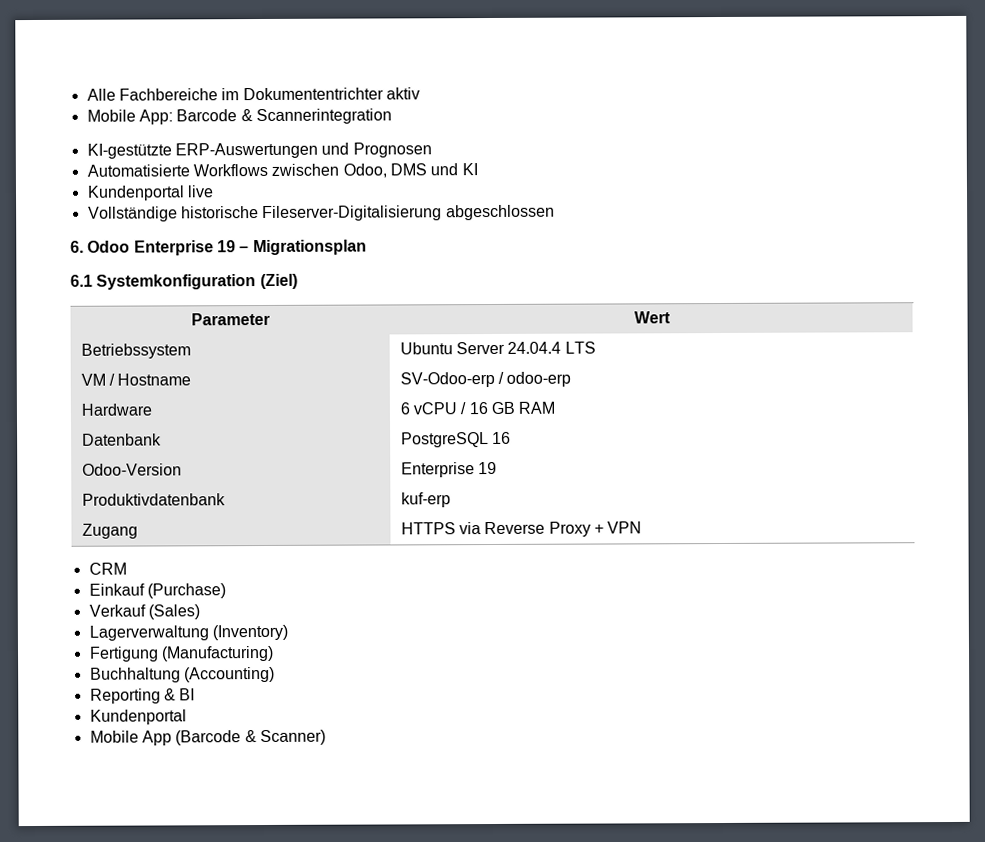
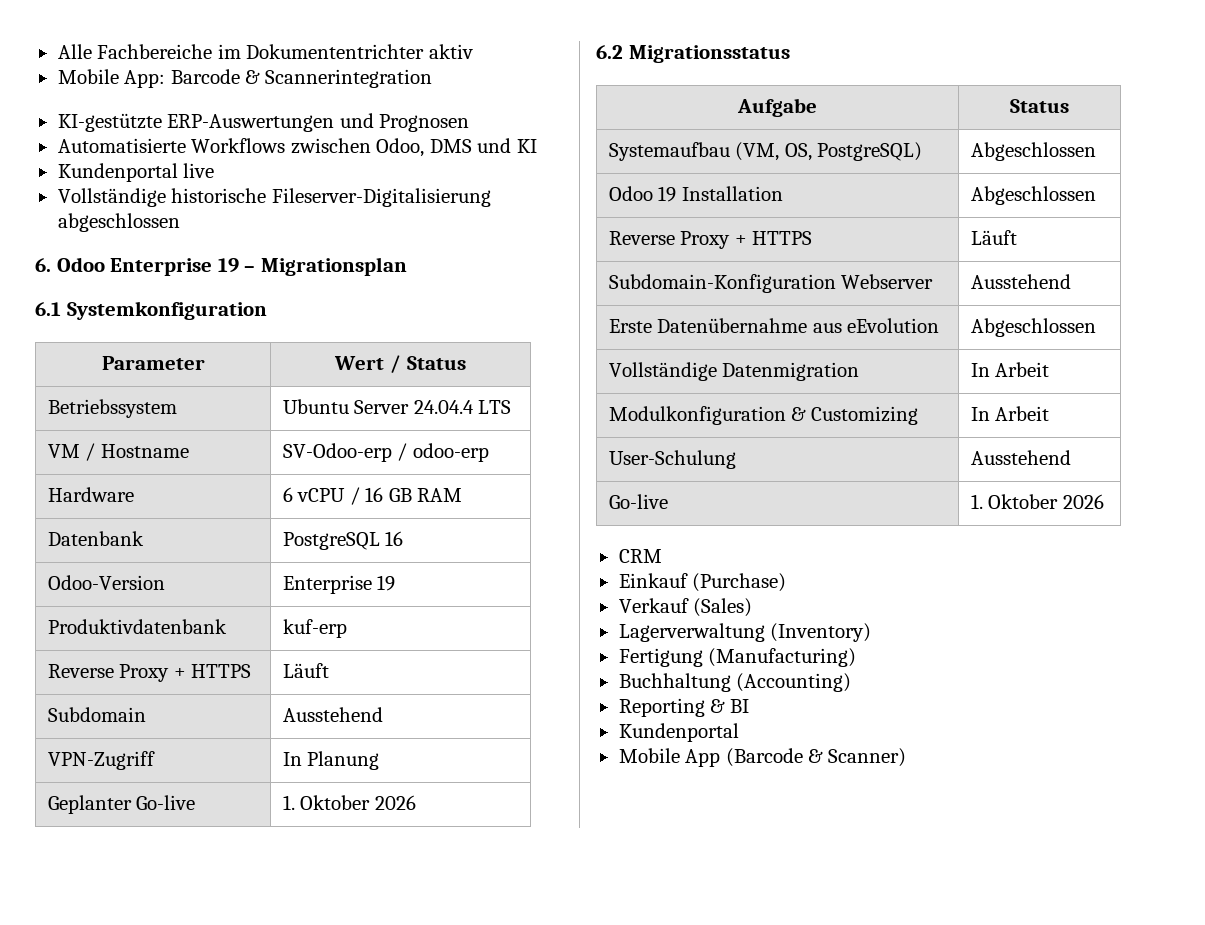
[259,273,298,290] (Ziel) -> (267, 310) none
(671, 317) none -> [390,355,466,373] / Status
[81,523,138,539] [400,521,643,537] Zugang | HTTPS via Reverse Proxy + VPN -> [47,664,252,682] [282,663,329,678] [47,707,146,722] [282,707,383,722] [47,751,155,770] [282,751,380,770] [47,795,196,814] [282,795,416,810] [596,45,790,63] [737,98,817,117] [1010,99,1069,113] [608,142,923,161] [970,142,1096,161] [608,186,783,202] [970,186,1096,205] [608,231,813,249] [970,230,1017,245] [608,274,934,293] [970,274,1071,289] [608,318,940,333] [970,318,1096,337] [608,362,860,381] [970,362,1050,377] [608,406,918,425] [970,406,1050,421] [608,450,736,469] [970,450,1071,465] [608,494,668,509] [970,494,1104,509] Reverse Proxy + HTTPS | Läuft // Subdomain | Ausstehend // VPN-Zugriff | In Planung // Geplanter Go-live | 1. Oktober 2026 // 6.2 Migrationsstatus // Aufgabe | Status // Systemaufbau (VM, OS, PostgreSQL) | Abgeschlossen // Odoo 19 Installation | Abgeschlossen // Reverse Proxy + HTTPS | Läuft // Subdomain-Konfiguration Webserver | Ausstehend // Erste Datenübernahme aus eEvolution | Abgeschlossen // Vollständige Datenmigration | In Arbeit // Modulkonfiguration & Customizing | In Arbeit // User-Schulung | Ausstehend // Go-live | 1. Oktober 2026

